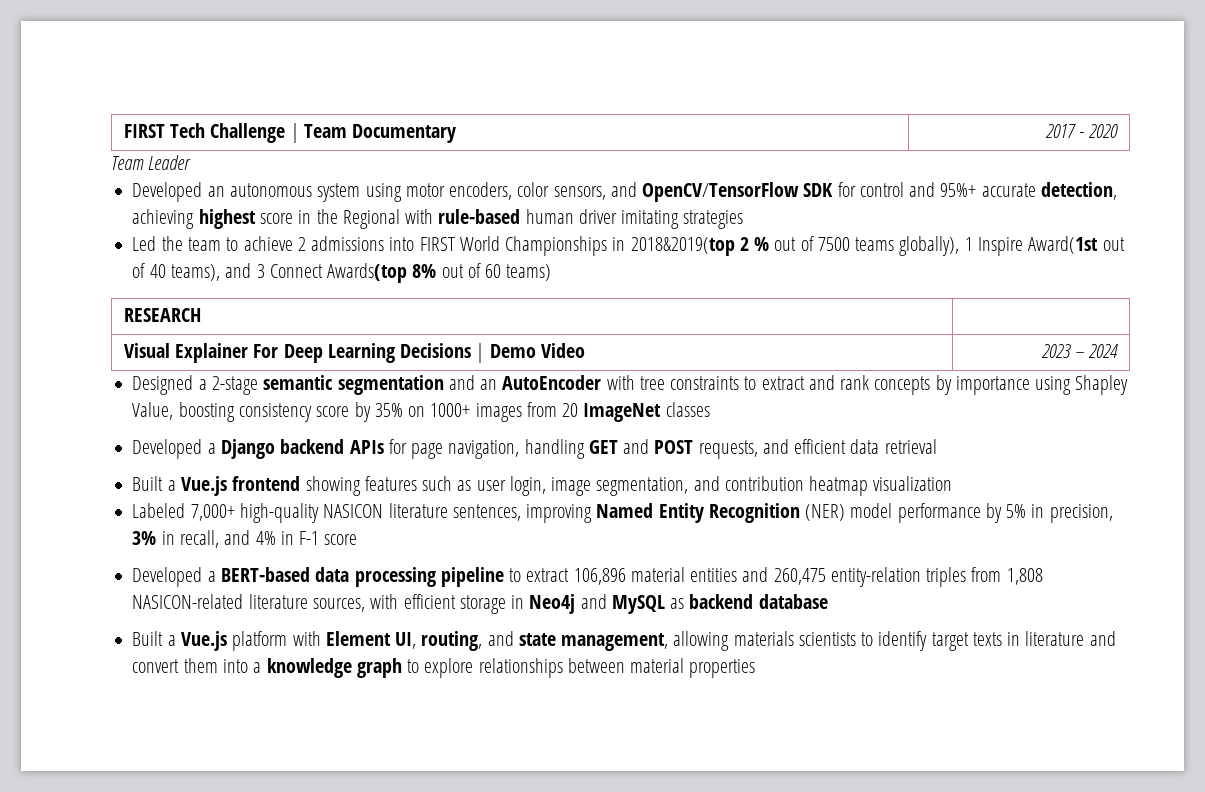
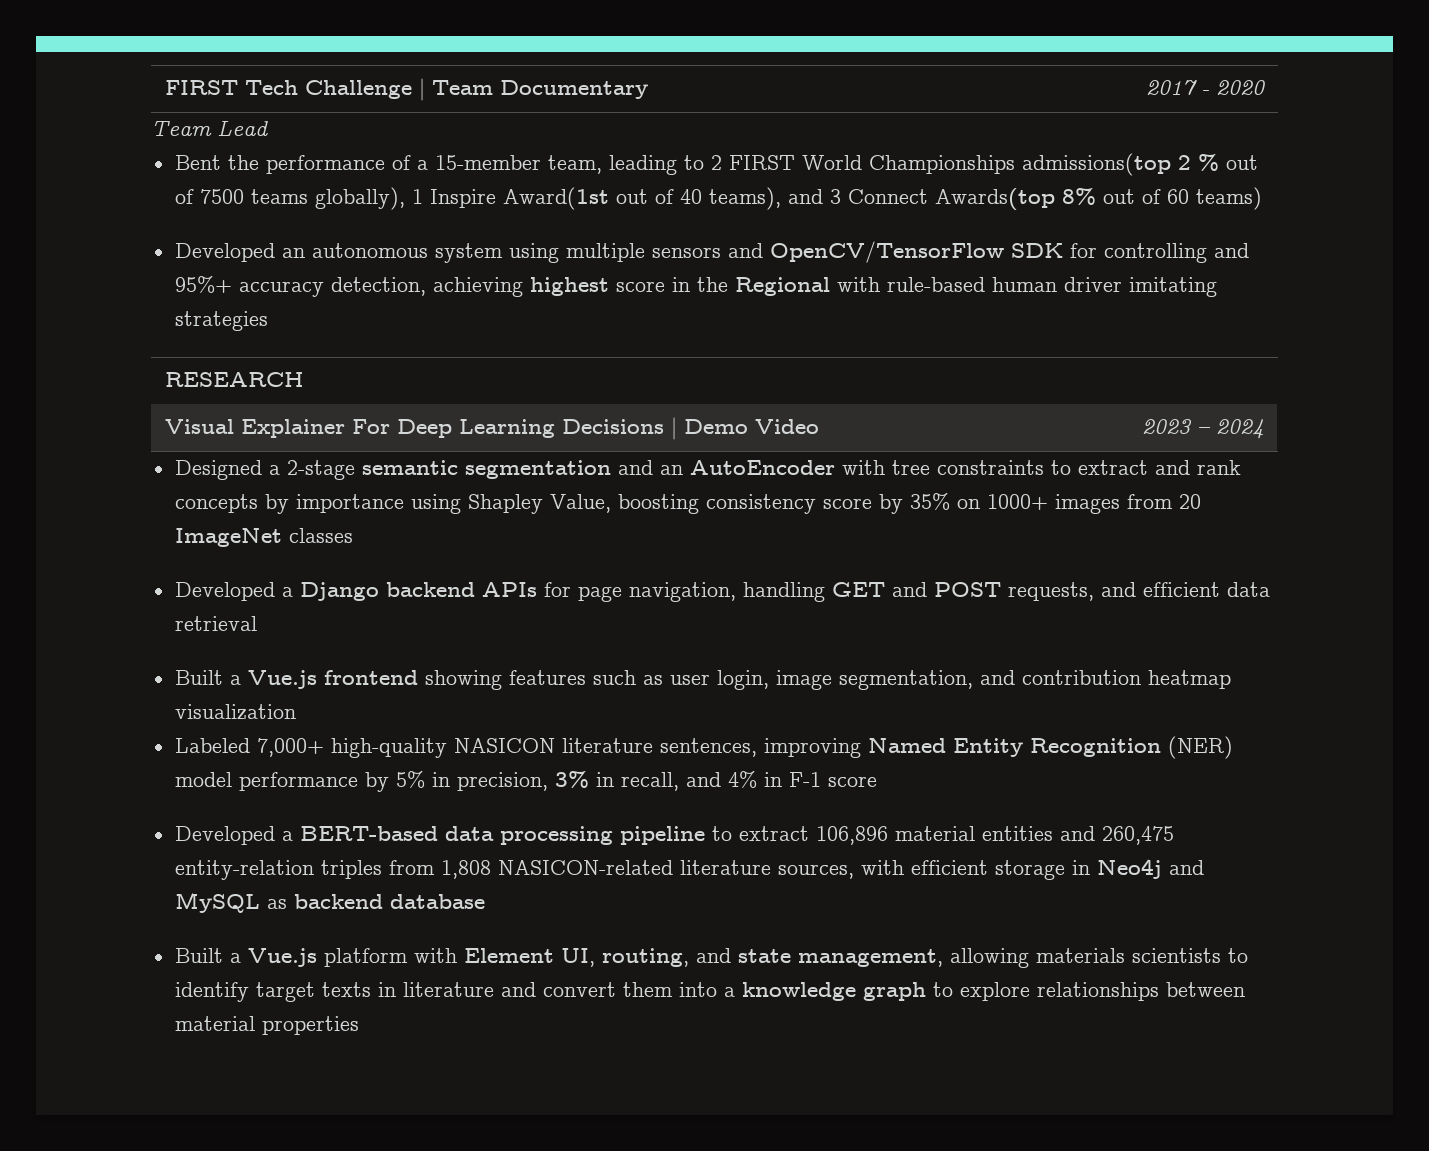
[148,155,192,170] [132,182,1117,202] [132,209,744,229] [132,236,415,251] Leader // Developed an autonomous system using motor encoders, color sensors, and OpenCV/TensorFlow SDK for control and 95%+ accurate detection, achieving highest score in the Regional with rule-based human driver imitating strategies // Led the team to achieve 2 admissions into -> [217,120,268,136] [174,155,722,175] Lead // Bent the performance of a 15-member team, leading to 2
[612,237,735,256] in 2018&2019(top -> [1021,153,1171,176] admissions(top
(552, 272) none -> [174,241,1249,263] [174,275,1217,297] [174,311,268,331] // Developed an autonomous system using multiple sensors and OpenCV/TensorFlow SDK for controlling and 95%+ accuracy detection, achieving highest score in the Regional with rule-based human driver imitating strategies

